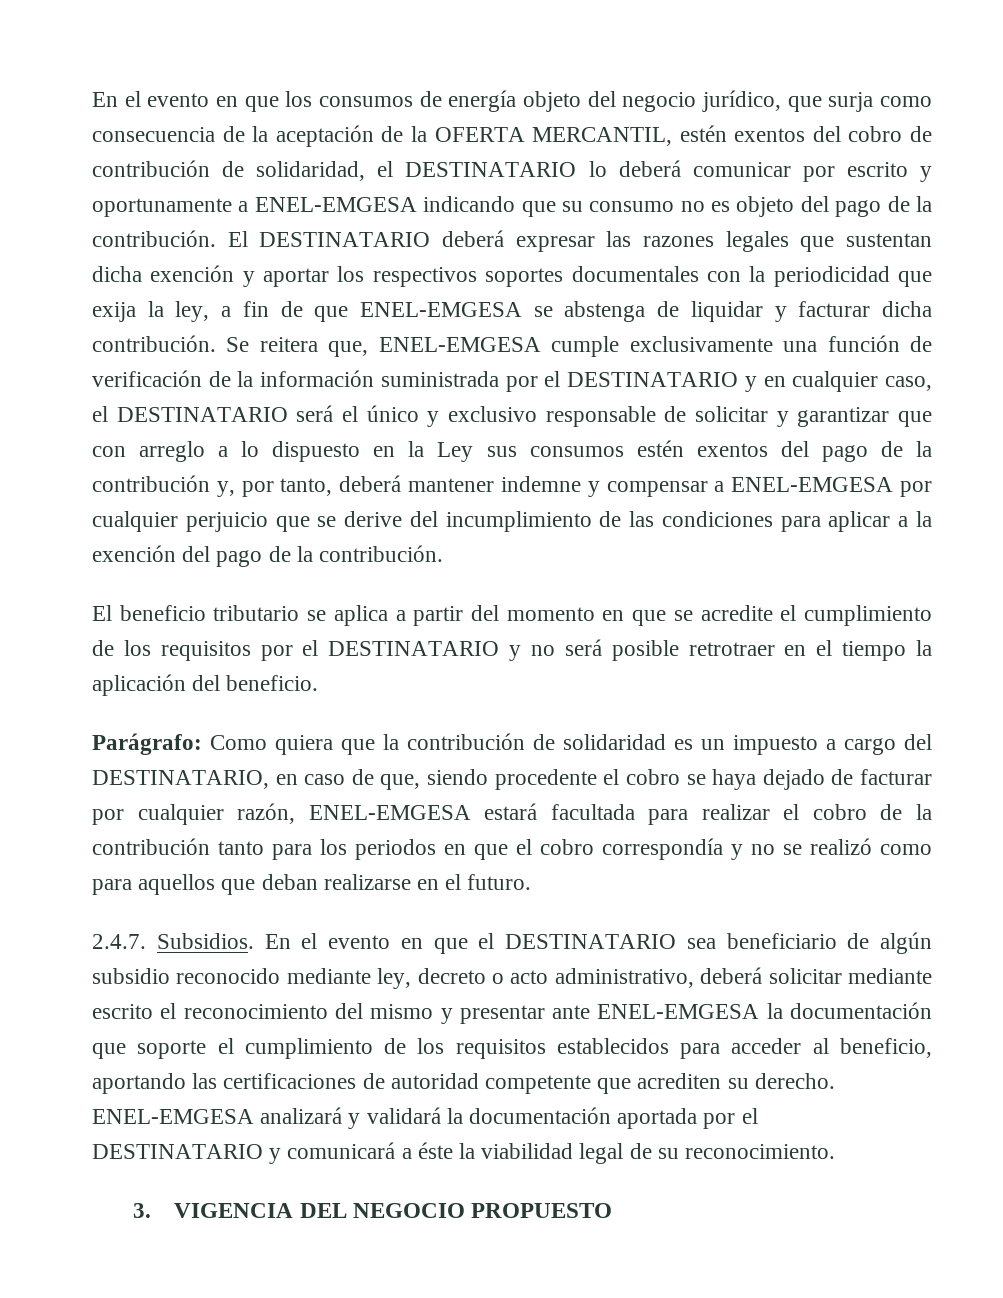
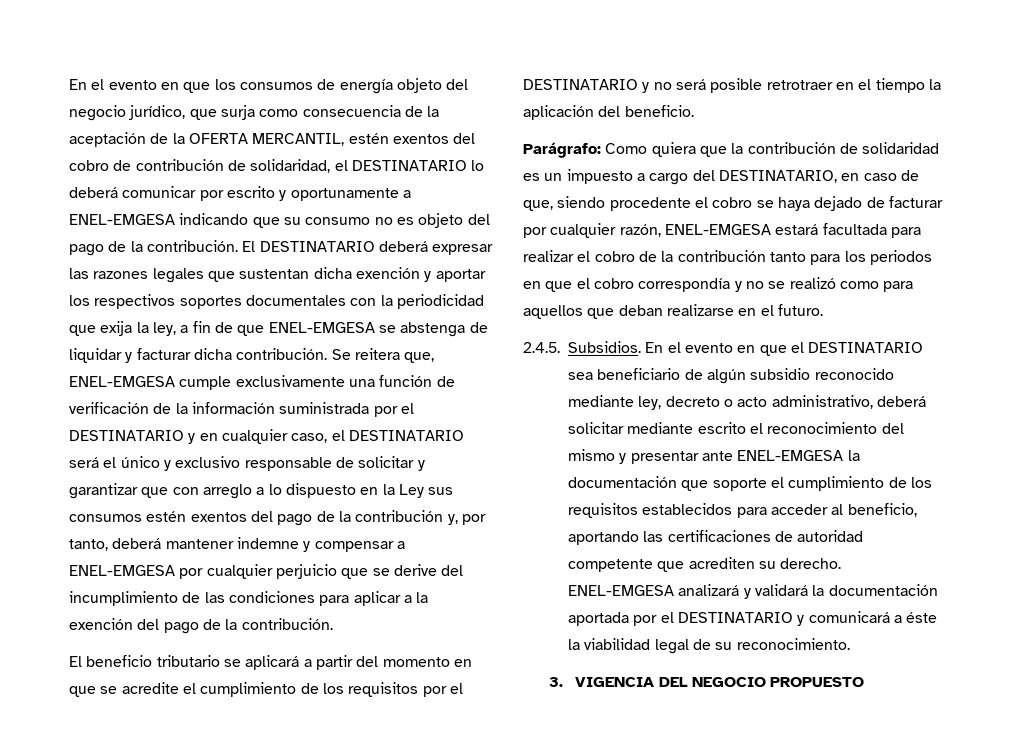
[333,605,388,626] aplica -> [245,655,300,670] aplicará
[92,934,146,949] 2.4.7. -> [523,342,560,353] 2.4.5.

